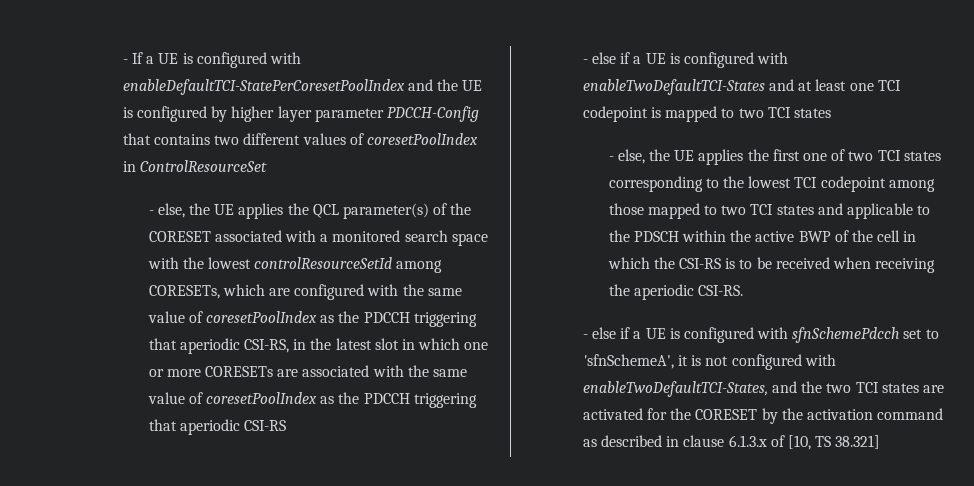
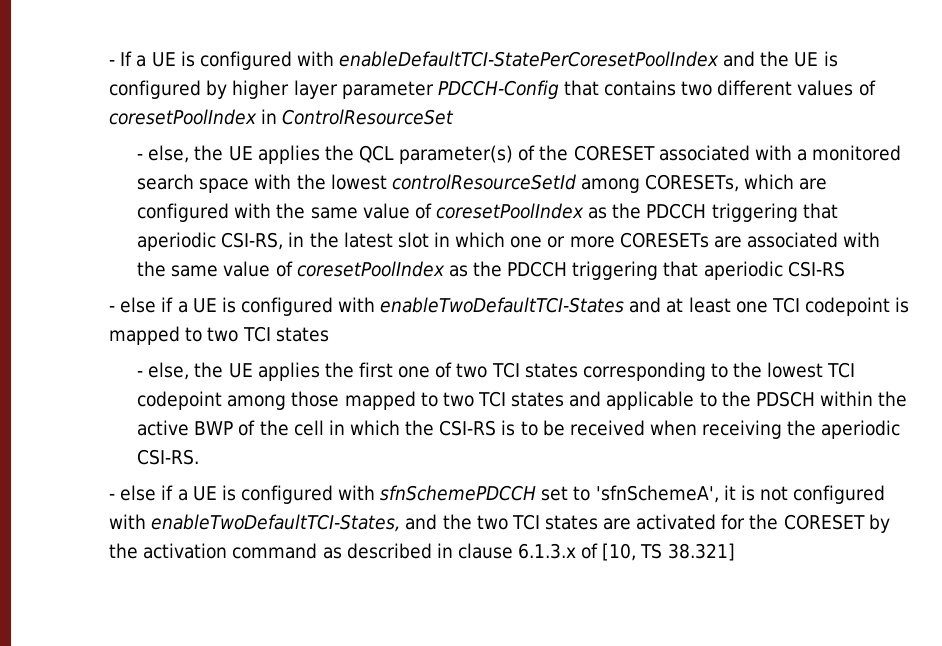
[792,327,900,343] sfnSchemePdcch -> [380,485,537,501] sfnSchemePDCCH

